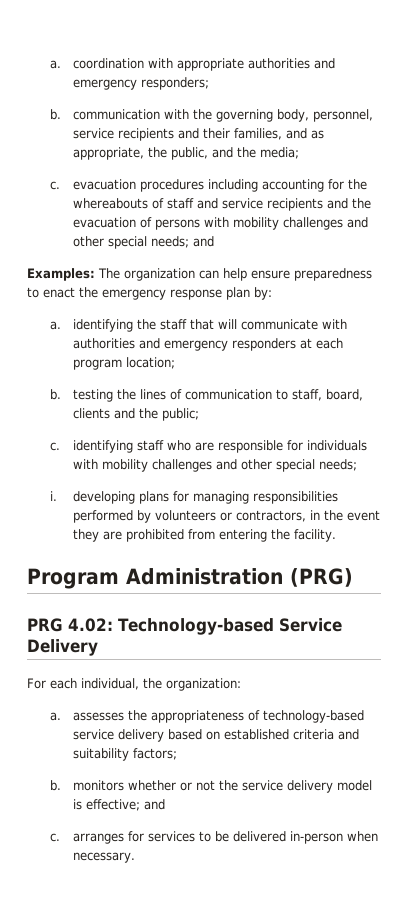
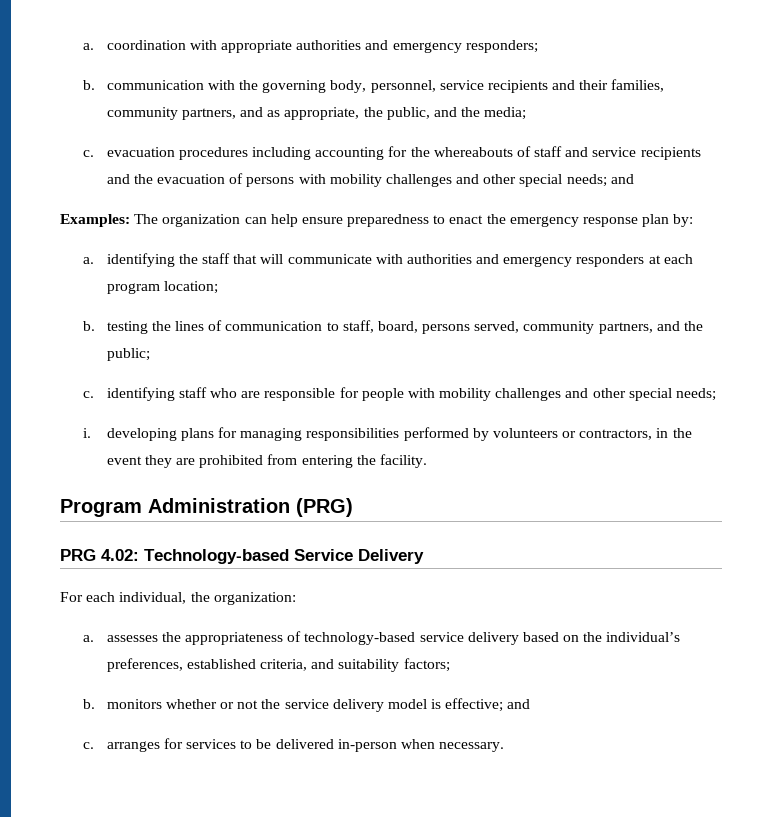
(282, 134) none -> [106,107,236,120] community partners,
[72,408,110,419] clients -> [422,321,653,334] persons served, community partners,
[306,440,367,451] individuals -> [361,388,404,401] people
[223,729,334,740] established criteria -> [583,632,681,642] [106,658,307,672] the individual’s preferences, established criteria,

